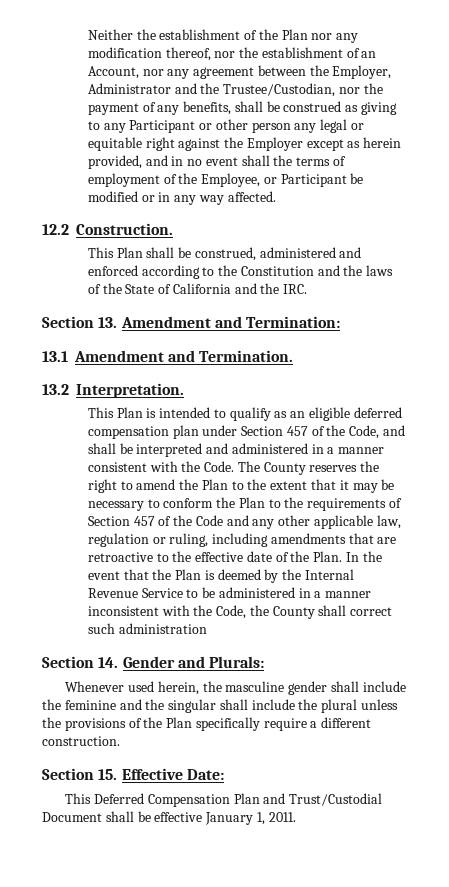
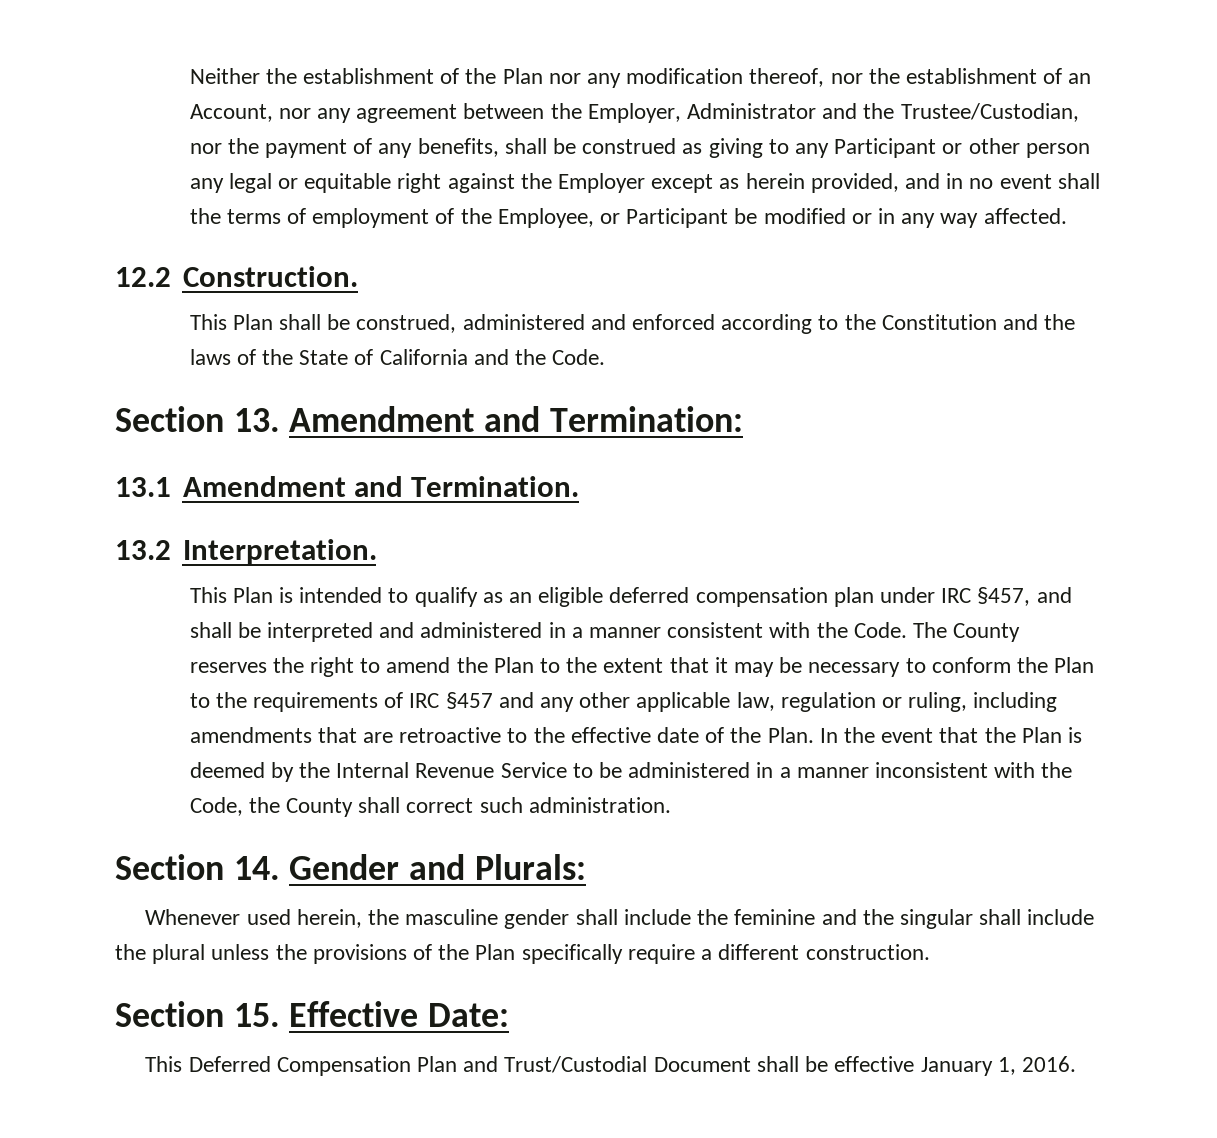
[283,284,308,294] IRC. -> [552,349,606,365] Code.
[241,425,380,439] Section 457 of the Code, -> [941,587,1031,606] IRC §457,
[87,515,223,526] Section 457 of the Code -> [409,692,493,709] IRC §457
[118,623,207,634] administration -> [528,797,671,813] administration.
[268,812,296,822] 2011. -> [1021,1056,1076,1072] 2016.

